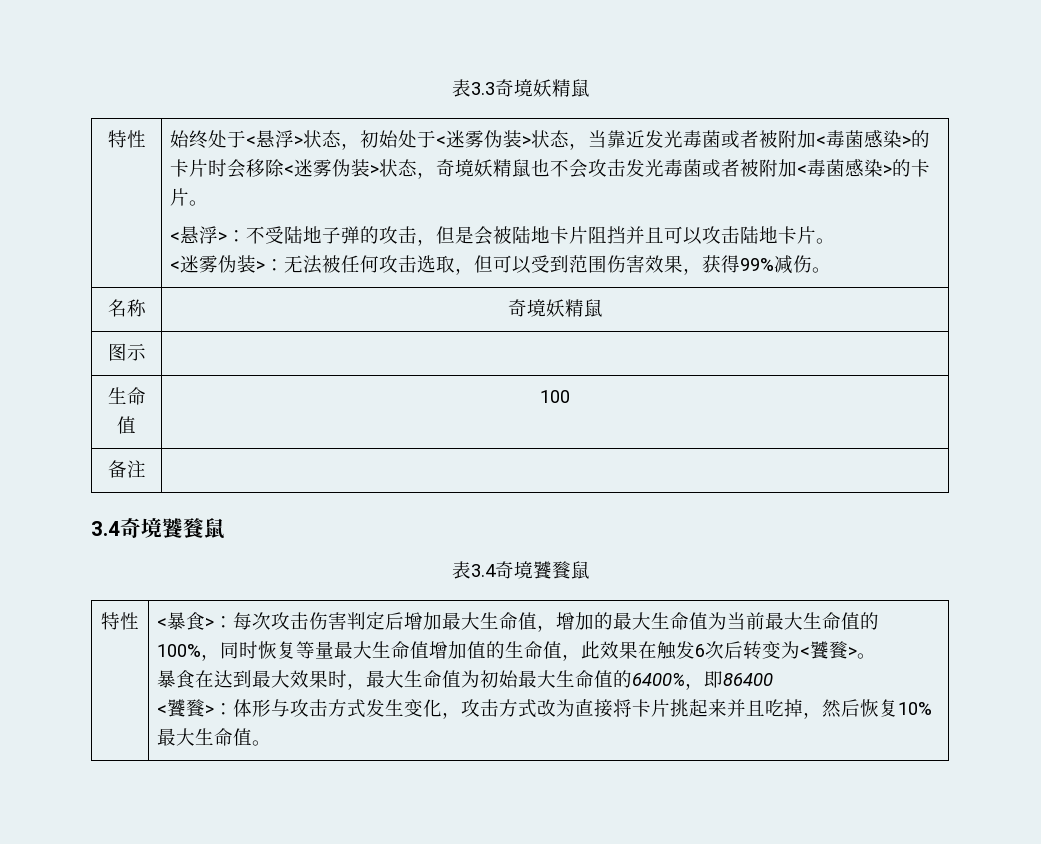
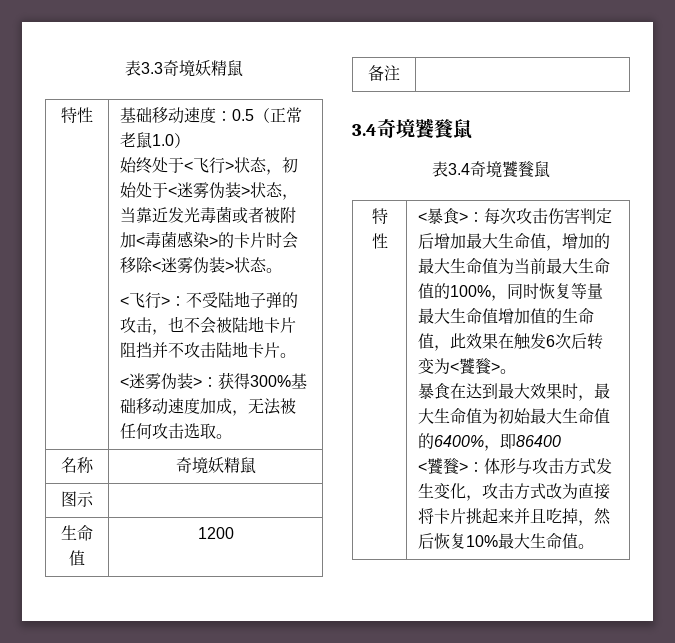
(146, 139) none -> [119,107,302,124] [119,132,190,149] 基础移动速度：0.5（正常老鼠1.0） //
[255,130,294,148] 悬浮 -> [192,157,225,174] 飞行
[416,159,930,179] [169,188,208,206] [169,226,218,244] ，奇境妖精鼠也不会攻击发光毒菌或者被附加<毒菌感染>的卡片。 // <悬浮 -> [265,268,282,273] [119,292,161,309] 。 // <飞行
[435,226,474,244] 但是 -> [167,316,200,333] 也不
[644,226,702,245] 且可以 -> [167,342,184,358] 不
(284, 265) none -> [217,372,307,389] [119,398,248,416] 获得300%基础移动速度加成，
[454,255,812,275] ，但可以受到范围伤害效果，获得99%减伤 -> (216, 431) none
[540,390,570,403] 100 -> [197,527,234,539] 1200

